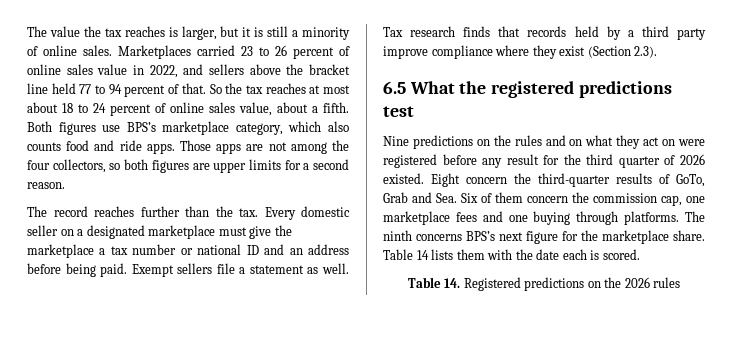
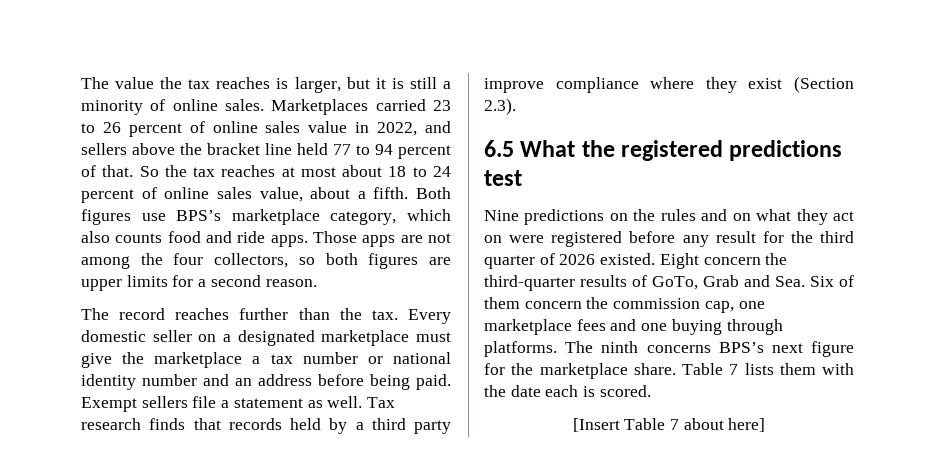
[246,245,259,255] ID -> [81,374,197,390] identity number
[416,250,429,260] 14 -> [729,364,739,375] 7
[407,277,681,291] Table 14. Registered predictions on the 2026 rules -> [572,418,766,432] [Insert Table 7 about here]

